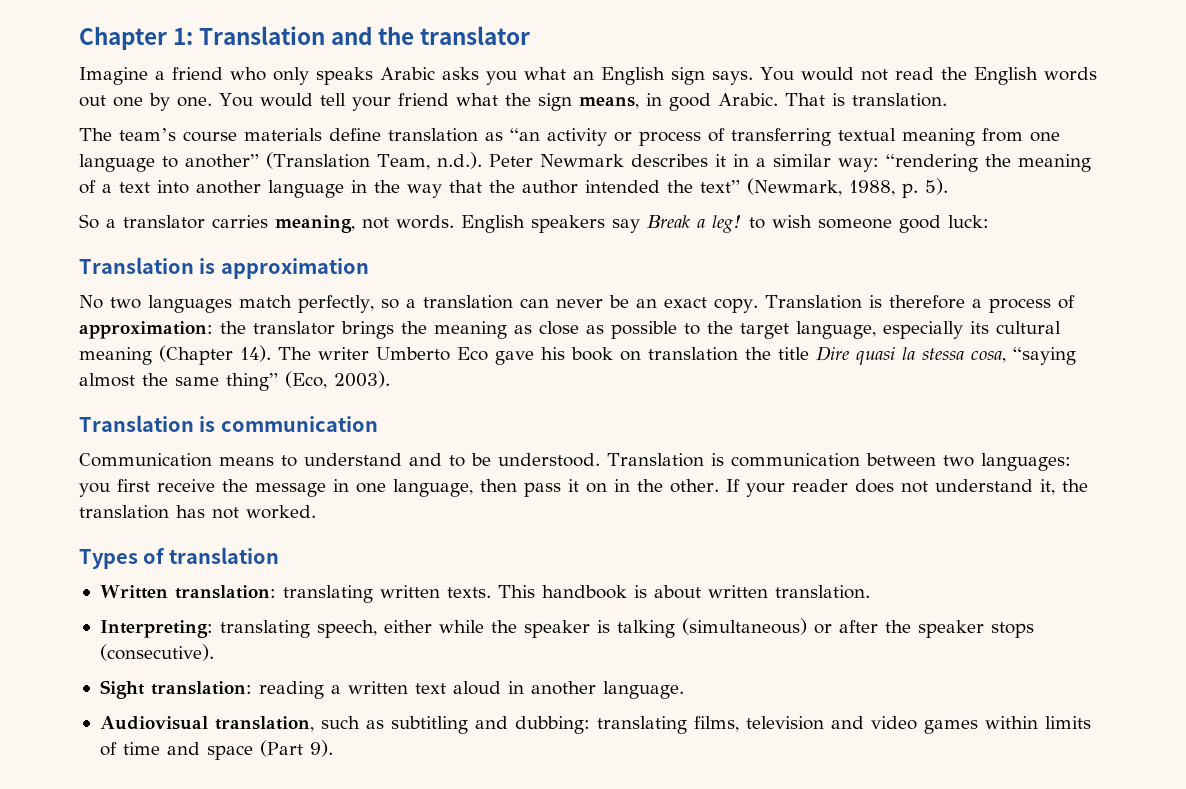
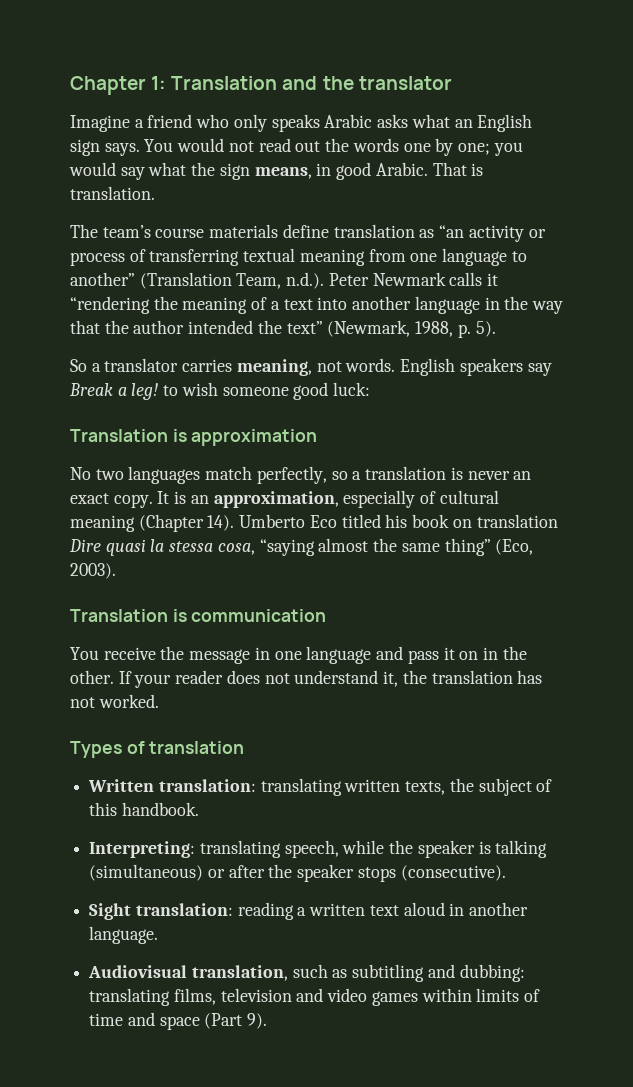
[486,71,517,85] you -> (409, 121) none
[940,67,1097,85] [79,93,449,111] the English words out one by one. You would tell your friend -> [295,138,523,156] [69,162,145,180] out the words one by one; you would say
[630,154,879,172] describes it in a similar way: -> [449,272,499,286] calls it
[519,295,1075,313] [79,321,989,339] can never be an exact copy. Translation is therefore a process of approximation: the translator brings the meaning as close as possible to the target language, especially its -> [450,467,532,480] [70,490,437,508] is never an exact copy. It is an approximation, especially of
[278,347,369,360] The writer -> (235, 523) none
[495,351,534,365] gave -> [341,514,381,528] titled
[745,347,809,360] the title -> (558, 521) none
[79,453,1071,471] [79,479,150,497] Communication means to understand and to be understood. Translation is communication between two languages: you first -> [70,647,99,660] You
[393,479,517,497] language, then -> [306,646,404,664] language and
[446,585,870,599] texts. This handbook is about written translation. -> [405,778,553,796] [89,802,199,816] texts, the subject of this handbook.
[383,620,432,633] either -> (339, 849) none

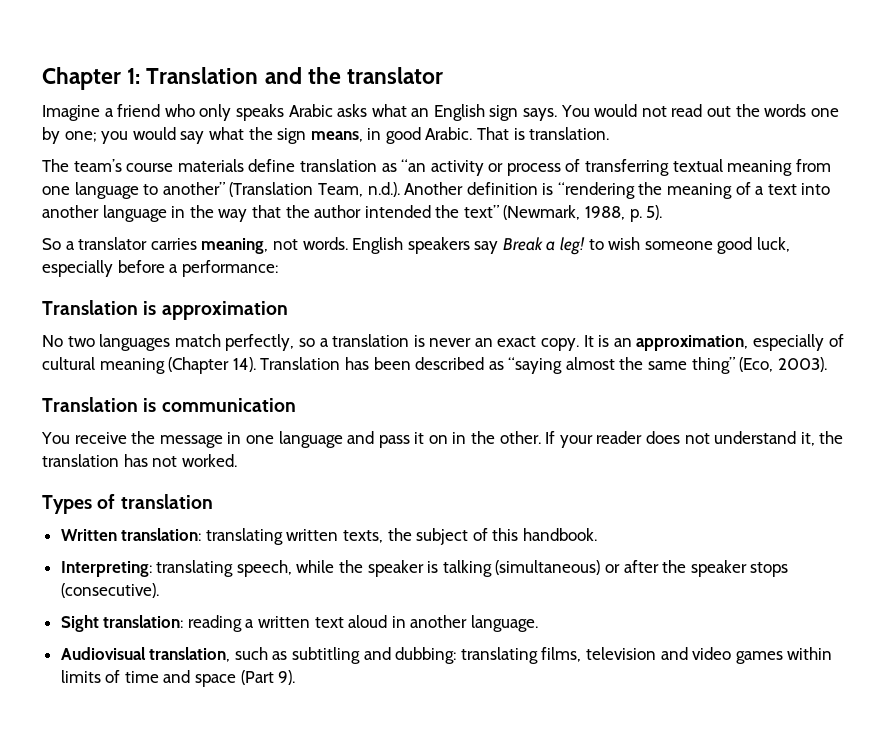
[328,272,499,286] Peter Newmark calls it -> [404,182,554,195] Another definition is
[333,382,371,396] luck: -> [757,237,791,252] [42,260,278,277] luck, especially before a performance:
[239,514,558,528] [69,539,255,556] Umberto Eco titled his book on translation Dire quasi la stessa cosa, -> [260,357,504,370] Translation has been described as

